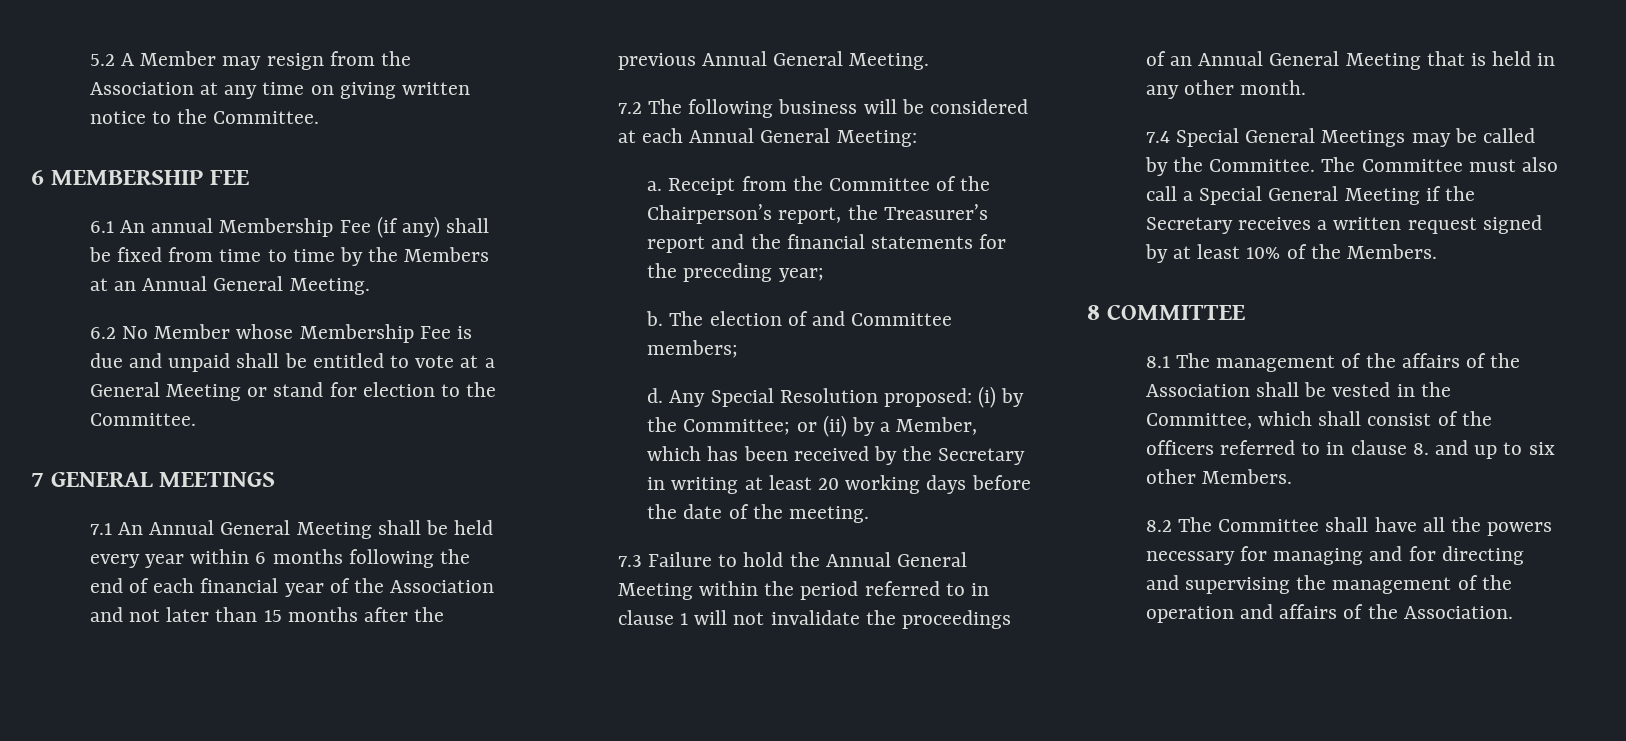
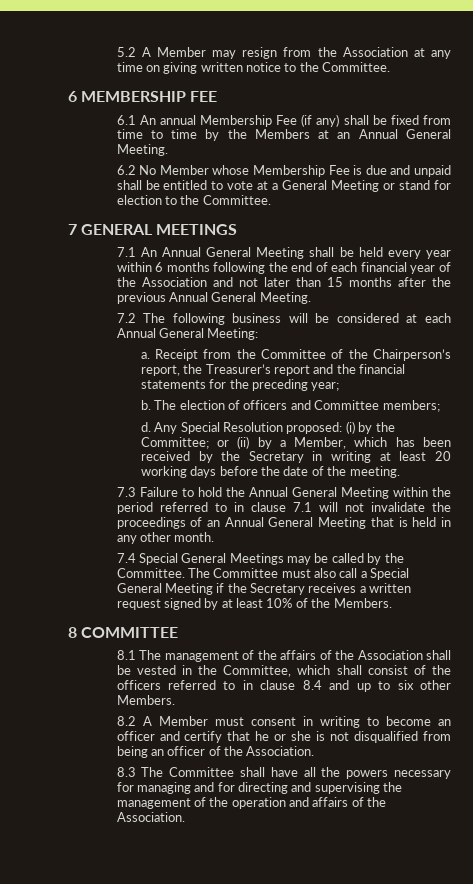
(808, 318) none -> [243,400,288,410] officers
[679,613,688,625] 1 -> [292,502,312,512] 7.1
[1412,443,1429,455] 8. -> [302,680,322,690] 8.4
(1172, 526) none -> [142,716,452,728] [116,731,451,743] [116,746,315,758] [116,767,136,777] A Member must consent in writing to become an officer and certify that he or she is not disqualified from being an officer of the Association. // 8.3

